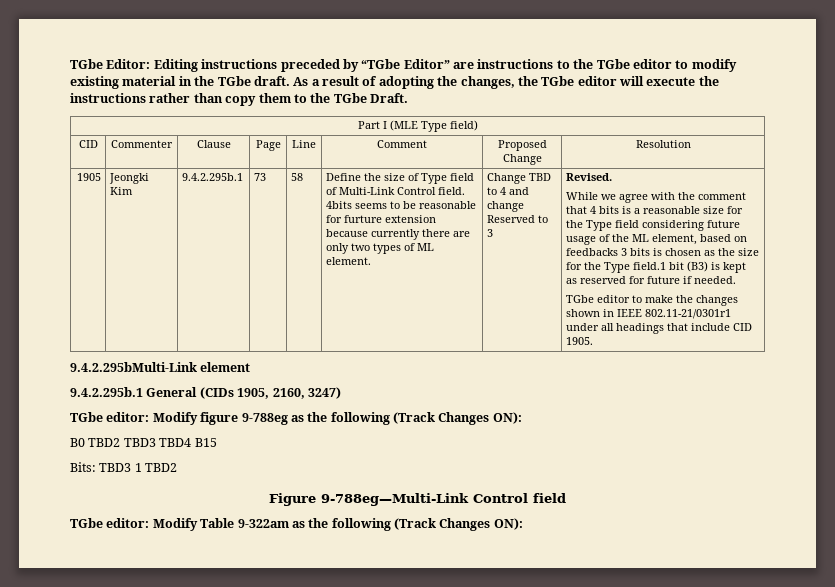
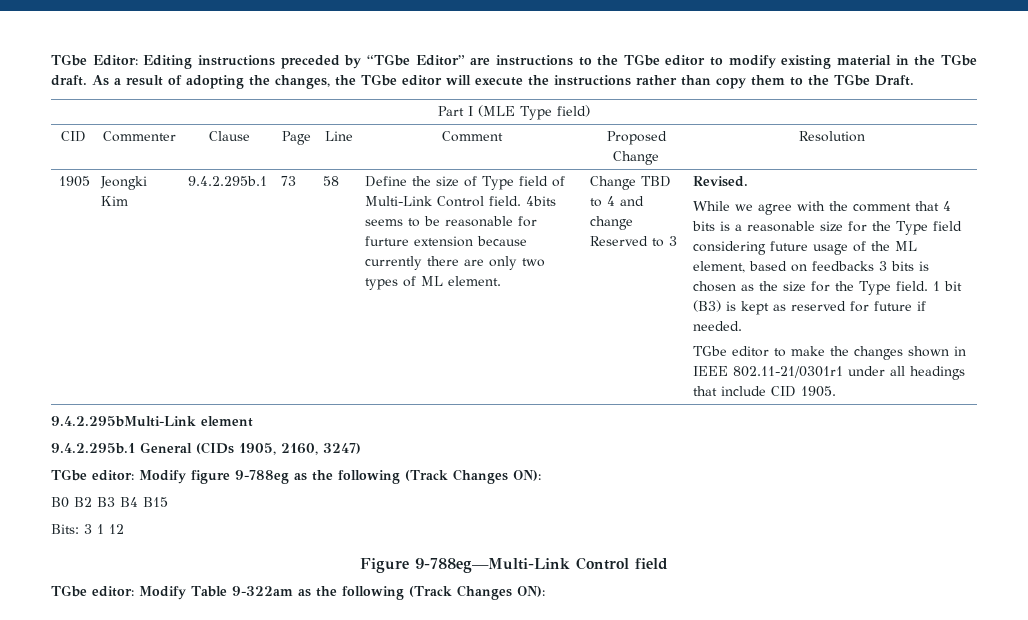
[633,262,667,270] field.1 -> [896,281,941,291] field. 1
[88,438,192,447] TBD2 TBD3 TBD4 -> [74,497,138,507] B2 B3 B4
[99,463,178,472] TBD3 1 TBD2 -> [84,524,124,534] 3 1 12

